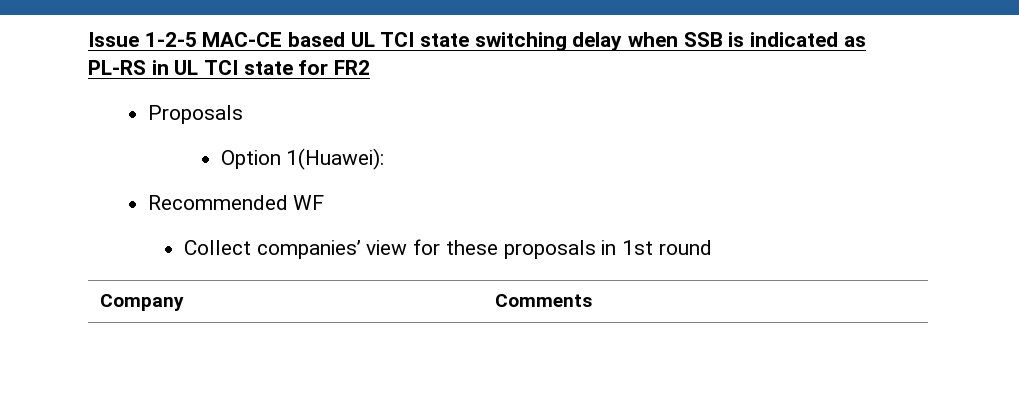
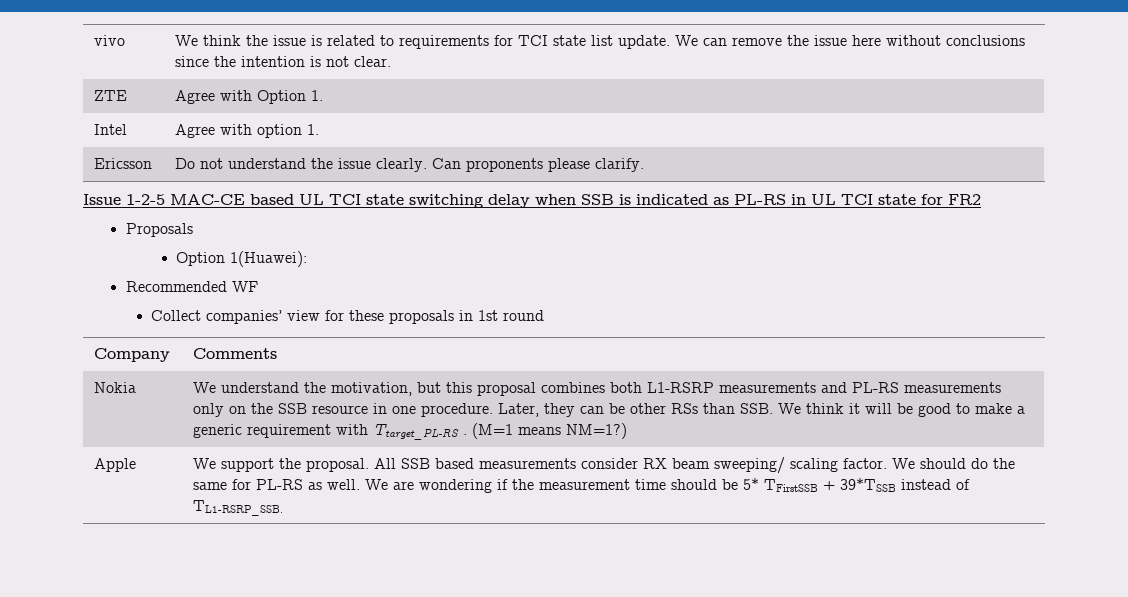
(88, 39) none -> [94,35,126,46] [175,35,1026,49] [175,56,392,67] [94,90,128,101] [175,90,324,104] [94,124,128,135] [175,124,320,138] [94,158,153,169] [175,158,645,172] vivo | We think the issue is related to requirements for TCI state list update. We can remove the issue here without conclusions since the intention is not clear. // ZTE | Agree with Option 1. // Intel | Agree with option 1. // Ericsson | Do not understand the issue clearly. Can proponents please clarify. //
(593, 300) none -> [94,382,137,393] [193,382,1002,396] [193,403,1026,417] [193,423,628,440] [94,458,137,472] [193,457,1016,474] [193,478,971,493] [193,500,284,516] // Nokia | We understand the motivation, but this proposal combines both L1-RSRP measurements and PL-RS measurements only on the SSB resource in one procedure. Later, they can be other RSs than SSB. We think it will be good to make a generic requirement with Ttarget_PL-RS . (M=1 means NM=1?) // Apple | We support the proposal. All SSB based measurements consider RX beam sweeping/ scaling factor. We should do the same for PL-RS as well. We are wondering if the measurement time should be 5* TFirstSSB + 39*TSSB instead of TL1-RSRP_SSB.

